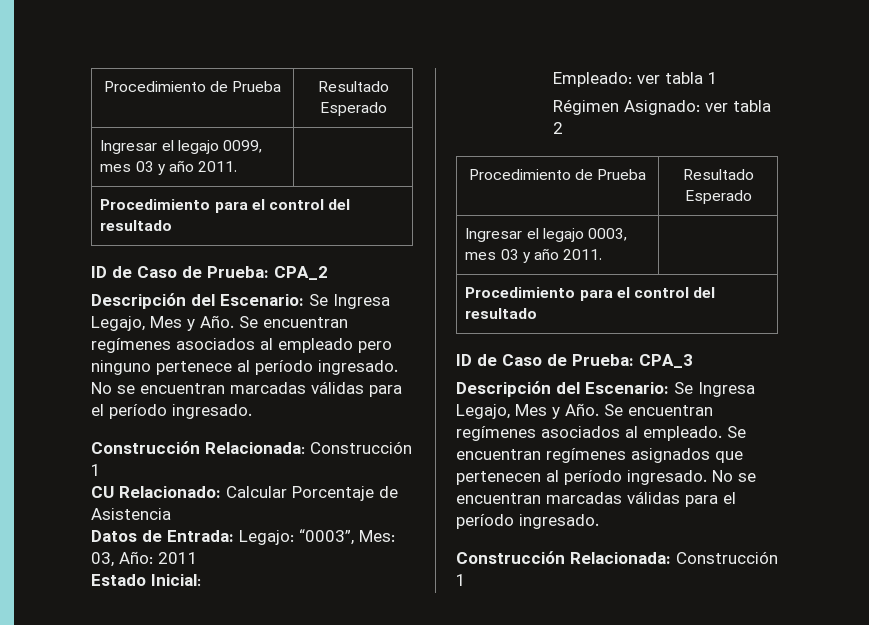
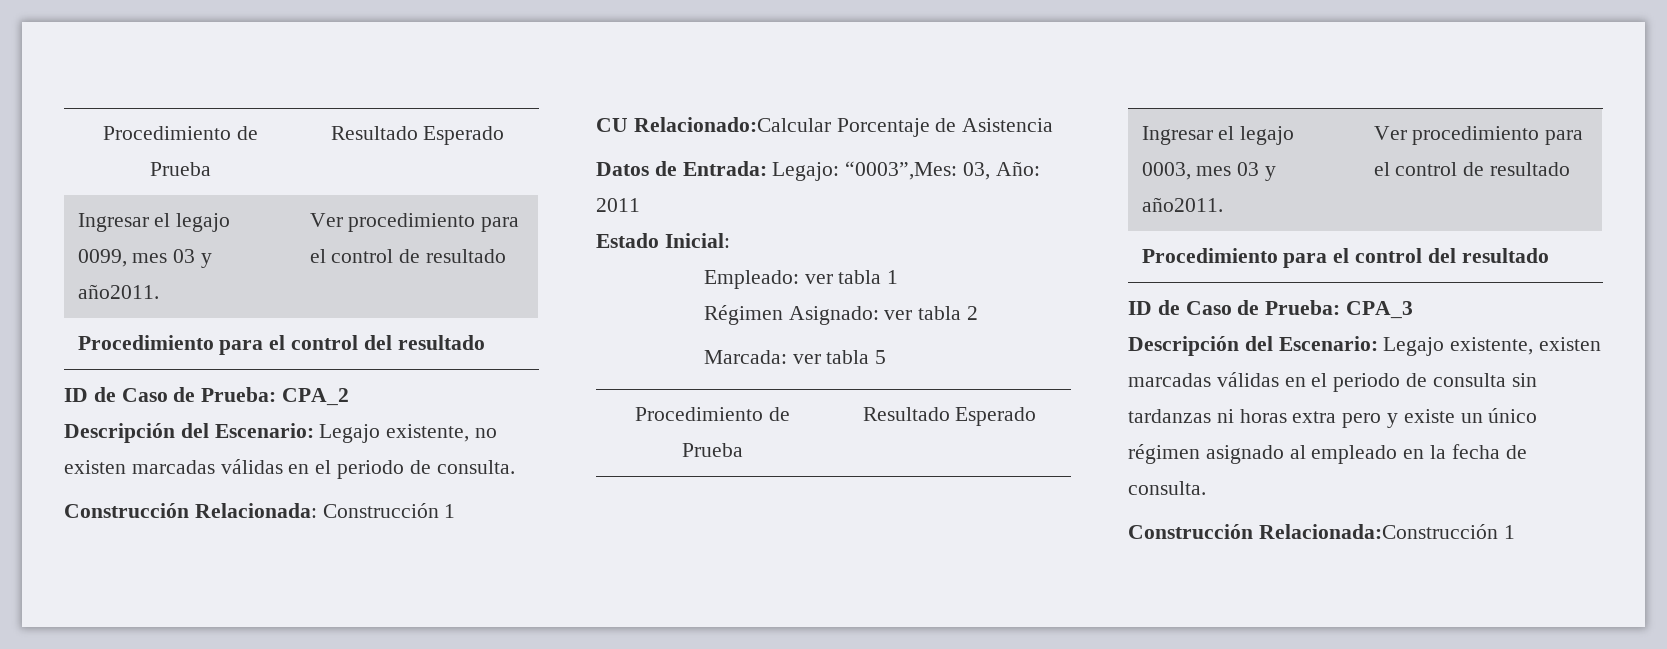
[168,160,238,172] año 2011. | -> [77,284,159,299] [309,213,520,232] [309,249,506,263] año2011. | Ver procedimiento para el control de resultado
[309,294,390,309] [91,315,348,331] [91,338,392,353] [91,360,398,375] [91,381,402,397] [91,404,252,419] Se Ingresa Legajo, Mes y Año. Se encuentran regímenes asociados al empleado pero ninguno pertenece al período ingresado. No se encuentran marcadas válidas para el período ingresado. -> [319,424,498,443] [64,459,515,479] Legajo existente, no existen marcadas válidas en el periodo de consulta.
[119,486,287,498] Relacionado: Calcular -> [633,117,831,132] Relacionado:Calcular
[299,529,395,545] “0003”, Mes: -> [845,161,958,180] “0003”,Mes:
(563, 128) none -> [703,350,887,364] // Marcada: ver tabla 5
[533,248,603,260] año 2011. | -> [1141,197,1223,212] [1373,126,1584,145] [1373,162,1570,176] año2011. | Ver procedimiento para el control de resultado
[674,382,755,397] [456,403,713,419] [456,426,746,441] [456,448,743,463] [456,470,756,485] [456,491,736,507] [456,514,599,529] [456,551,778,564] Se Ingresa Legajo, Mes y Año. Se encuentran regímenes asociados al empleado. Se encuentran regímenes asignados que pertenecen al período ingresado. No se encuentran marcadas válidas para el período ingresado. // Construcción Relacionada: Construcción -> [1383,337,1602,356] [1128,372,1537,392] [1128,408,1538,428] [1128,444,1527,464] [1128,481,1206,495] [1128,524,1498,539] Legajo existente, existen marcadas válidas en el periodo de consulta sin tardanzas ni horas extra pero y existe un único régimen asignado al empleado en la fecha de consulta. // Construcción Relacionada:Construcción

